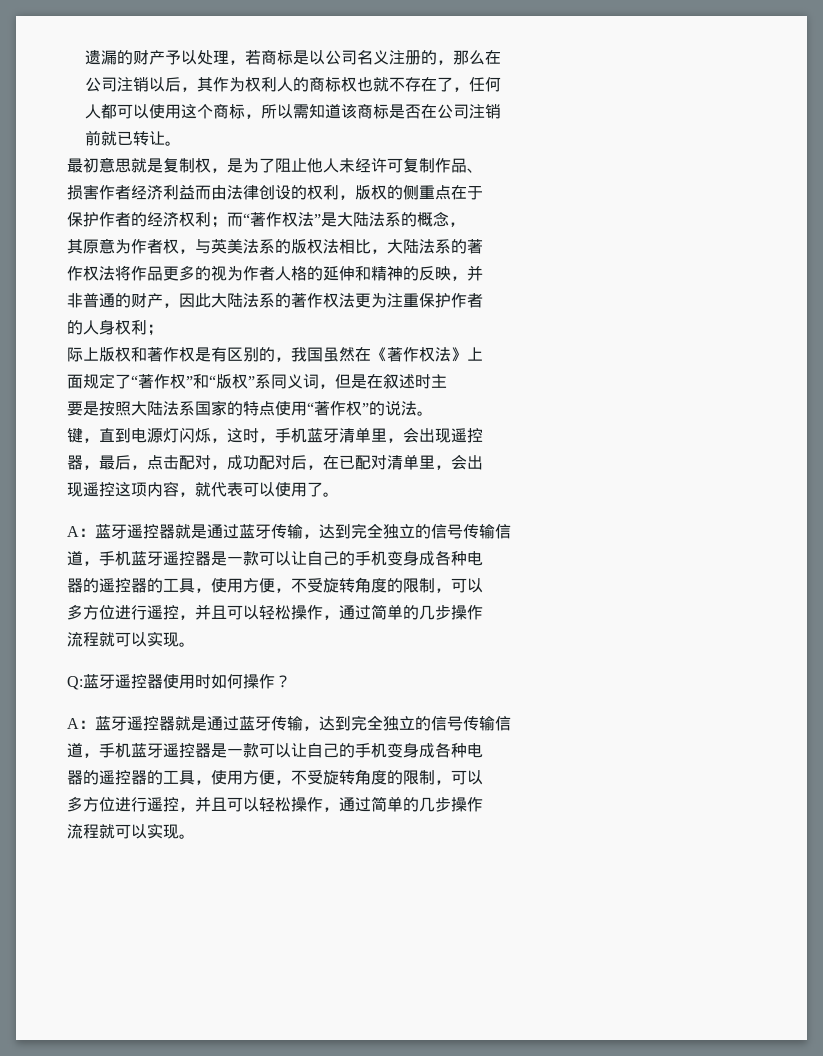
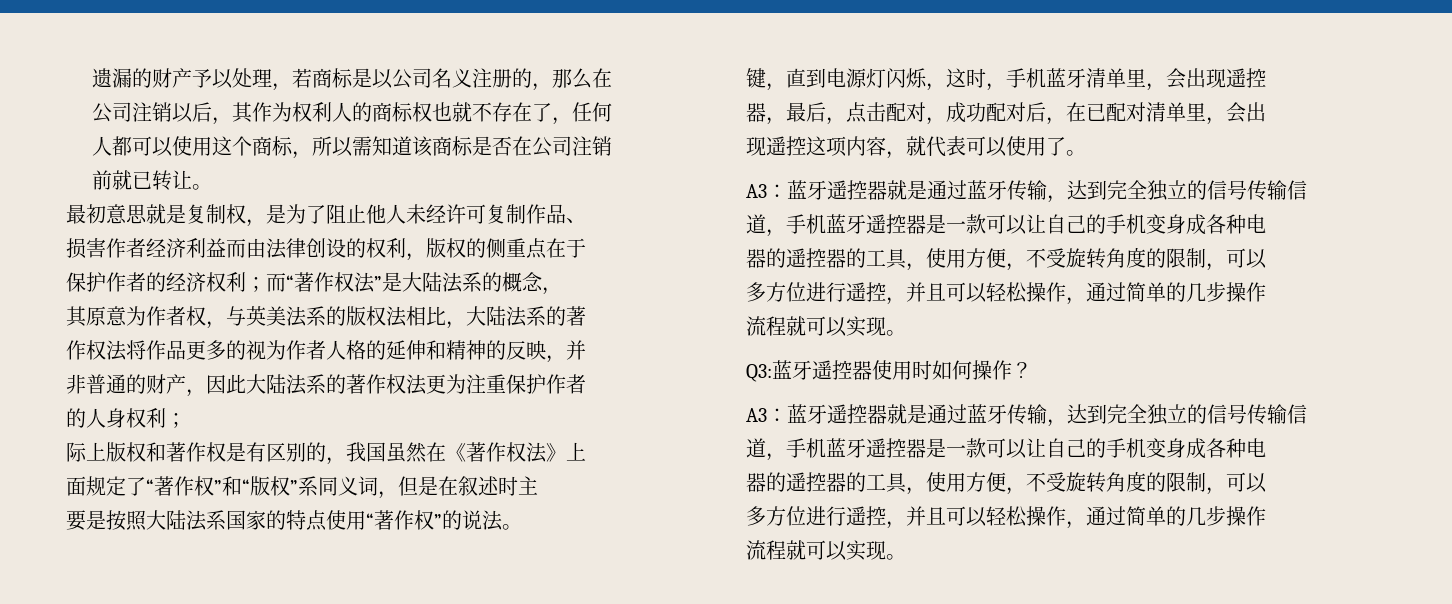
[67,526,79,537] A -> [746,184,767,198] A3
[67,676,83,690] Q: -> [746,364,772,382] Q3:
[67,718,79,729] A -> [746,408,767,422] A3

